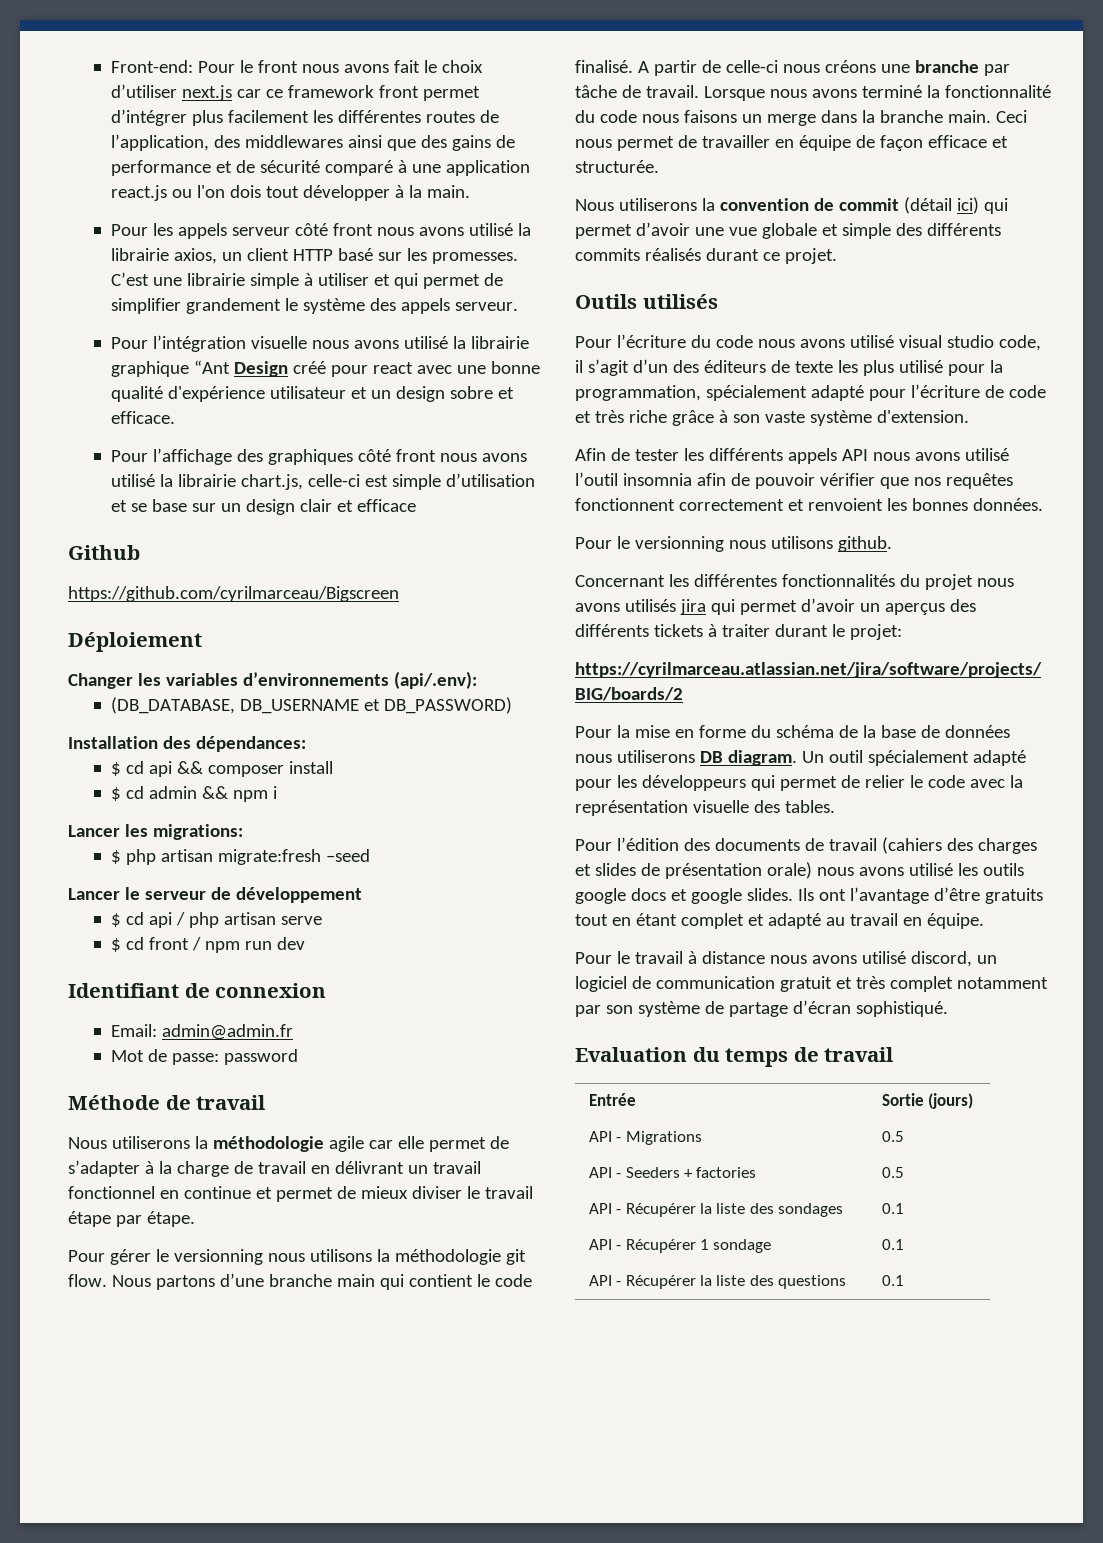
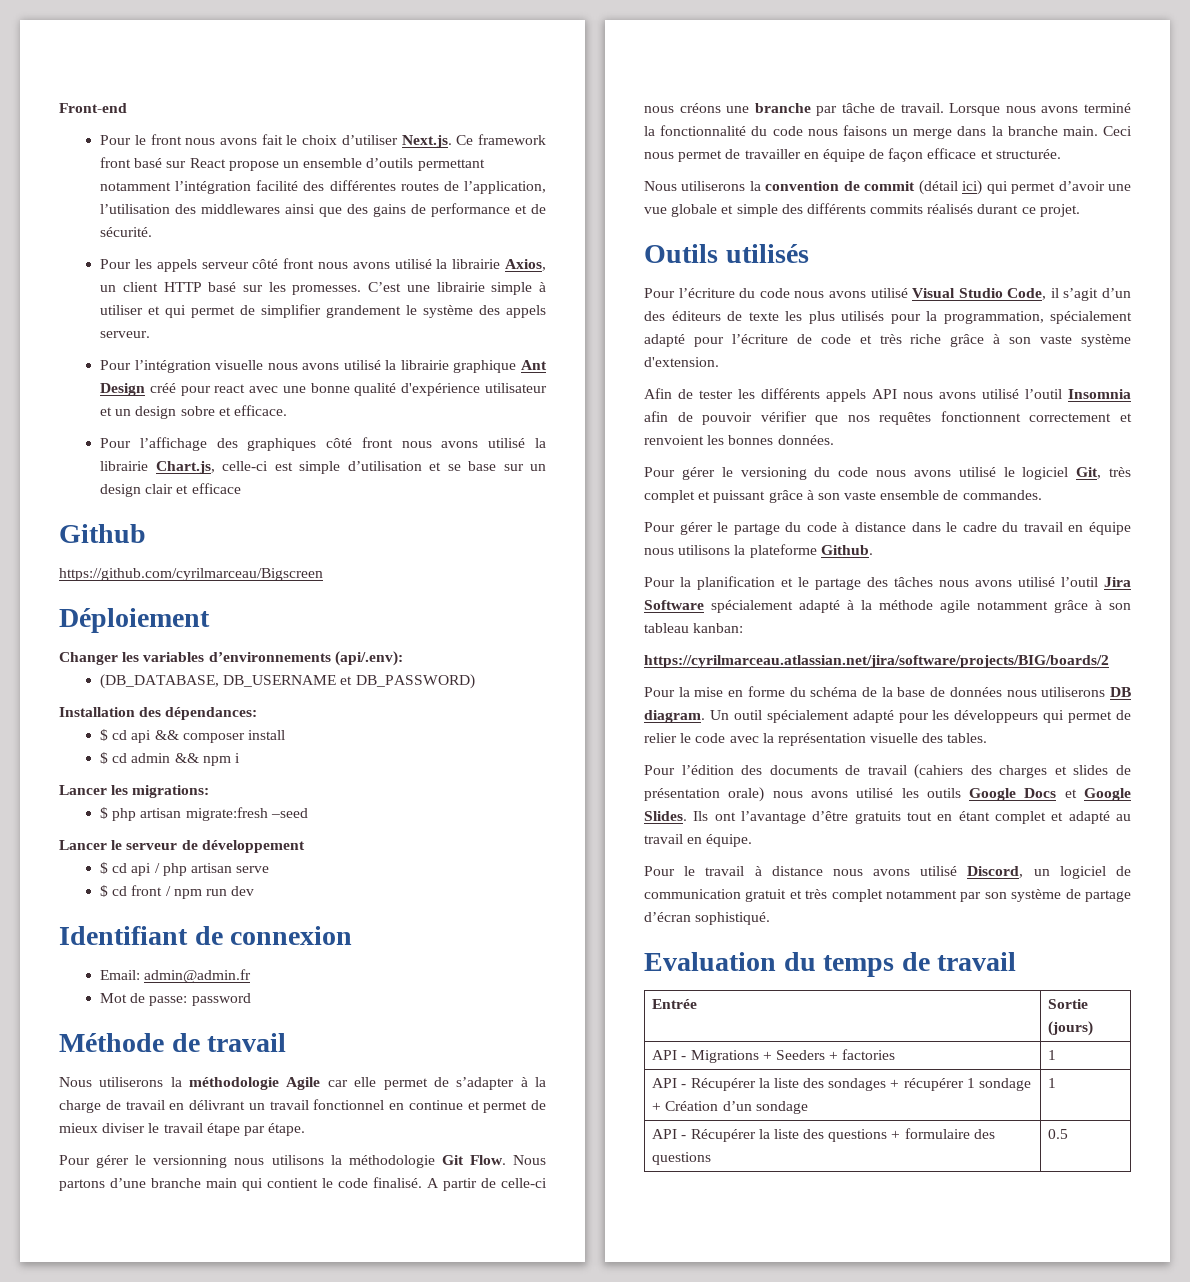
[110,60,193,73] Front-end: -> [59,103,127,113] Front-end //
[181,85,480,101] [110,109,333,126] next.js car ce framework front permet d’intégrer plus facilement les -> [401,134,546,148] [100,157,485,171] [100,180,325,194] Next.js. Ce framework front basé sur React propose un ensemble d’outils permettant notamment l’intégration facilité des
(209, 142) none -> [100,204,171,214] l’utilisation
[259,160,530,176] [110,185,470,201] sécurité comparé à une application react.js ou l'on dois tout développer à la main. -> [100,227,153,237] sécurité.
[173,248,217,264] axios, -> [505,259,546,271] Axios,
[193,360,230,374] “Ant -> [521,360,548,370] Ant
[240,474,303,490] chart.js, -> [155,461,215,474] Chart.js,
[328,1136,364,1152] agile -> [286,1077,321,1090] Agile
[505,1249,526,1265] [68,1274,107,1287] git flow. -> [441,1155,506,1165] Git Flow.
[898,335,1041,351] visual studio code, -> [912,288,1047,300] Visual Studio Code,
[898,360,943,373] utilisé -> [841,311,884,321] utilisés
[622,473,692,486] insomnia -> [1068,389,1131,399] Insomnia
[616,536,892,552] [575,574,1014,590] [575,598,976,615] [575,624,902,640] le versionning nous utilisons github. // Concernant les différentes fonctionnalités du projet nous avons utilisés jira qui permet d’avoir un aperçus des différents tickets à traiter durant le projet: -> [681,467,1131,480] [644,490,1042,503] [644,522,1131,535] [644,544,873,558] [644,576,1131,590] [644,600,1131,613] [644,623,744,633] gérer le versioning du code nous avons utilisé le logiciel Git, très complet et puissant grâce à son vaste ensemble de commandes. // Pour gérer le partage du code à distance dans le cadre du travail en équipe nous utilisons la plateforme Github. // Pour la planification et le partage des tâches nous avons utilisé l’outil Jira Software spécialement adapté à la méthode agile notamment grâce à son tableau kanban:
[575,888,793,904] google docs et google slides. -> [969,788,1131,801] [644,811,687,821] Google Docs et Google Slides.
[910,951,972,967] discord, -> [967,866,1024,878] Discord,
[881,1131,904,1142] [588,1167,622,1178] | 0.5 // API - -> [762,1051,772,1060] +
[881,1167,904,1178] 0.5 -> [1048,1050,1057,1060] 1
[881,1203,904,1214] [588,1239,772,1253] [881,1239,904,1250] | 0.1 // API - Récupérer 1 sondage | 0.1 -> [890,1078,1032,1091] [652,1101,808,1114] [1048,1078,1057,1088] + récupérer 1 sondage + Création d’un sondage | 1
[881,1275,904,1286] | 0.1 -> [891,1128,995,1139] [652,1152,712,1165] [1048,1129,1069,1139] + formulaire des questions | 0.5

